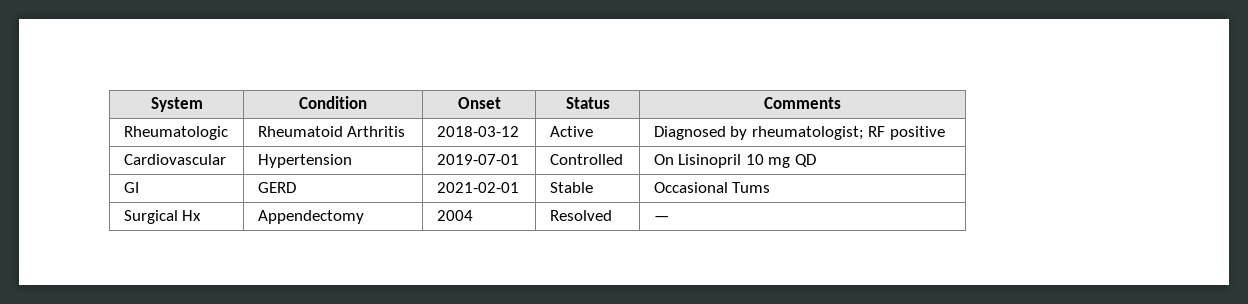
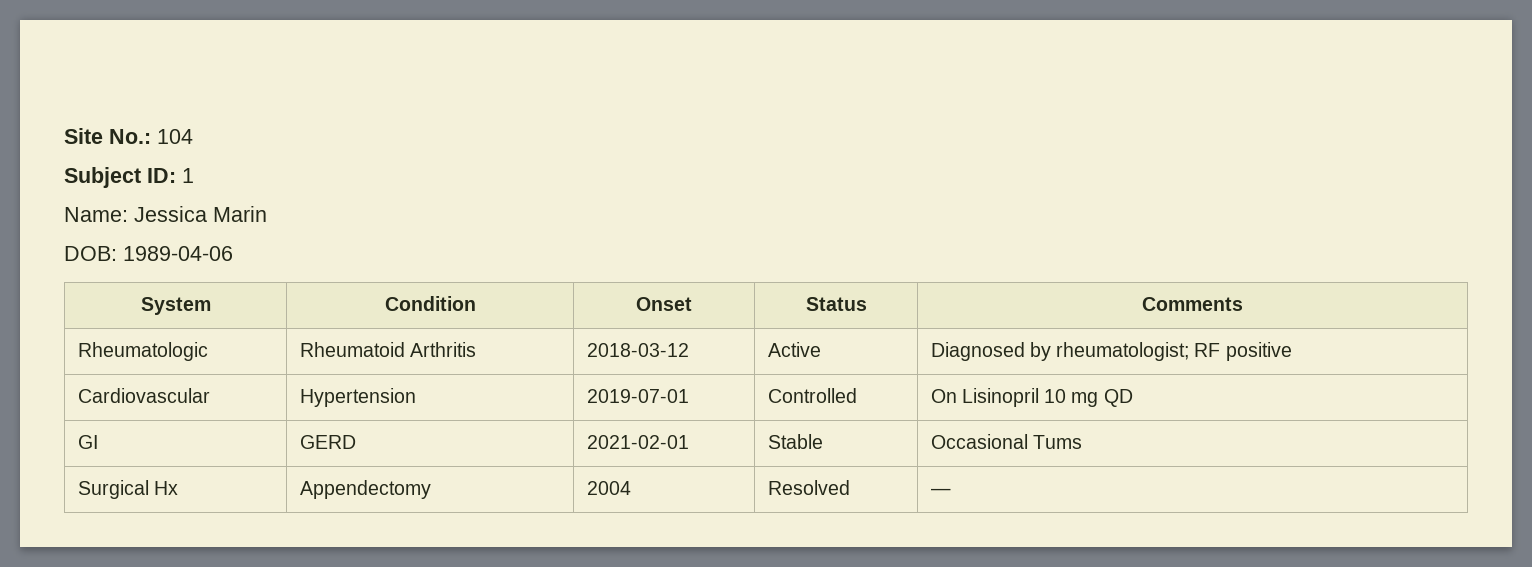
(150, 104) none -> [64,128,193,144] [64,167,194,188] [64,206,267,222] [64,246,233,261] Site No.: 104 // Subject ID: 1 // Name: Jessica Marin // DOB: 1989-04-06 //

